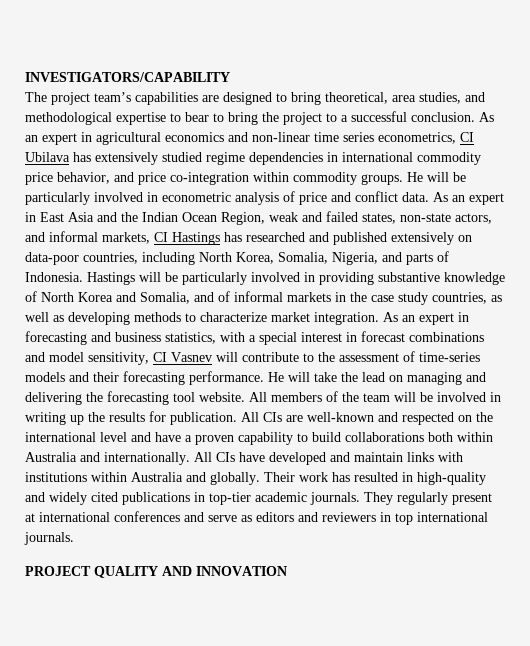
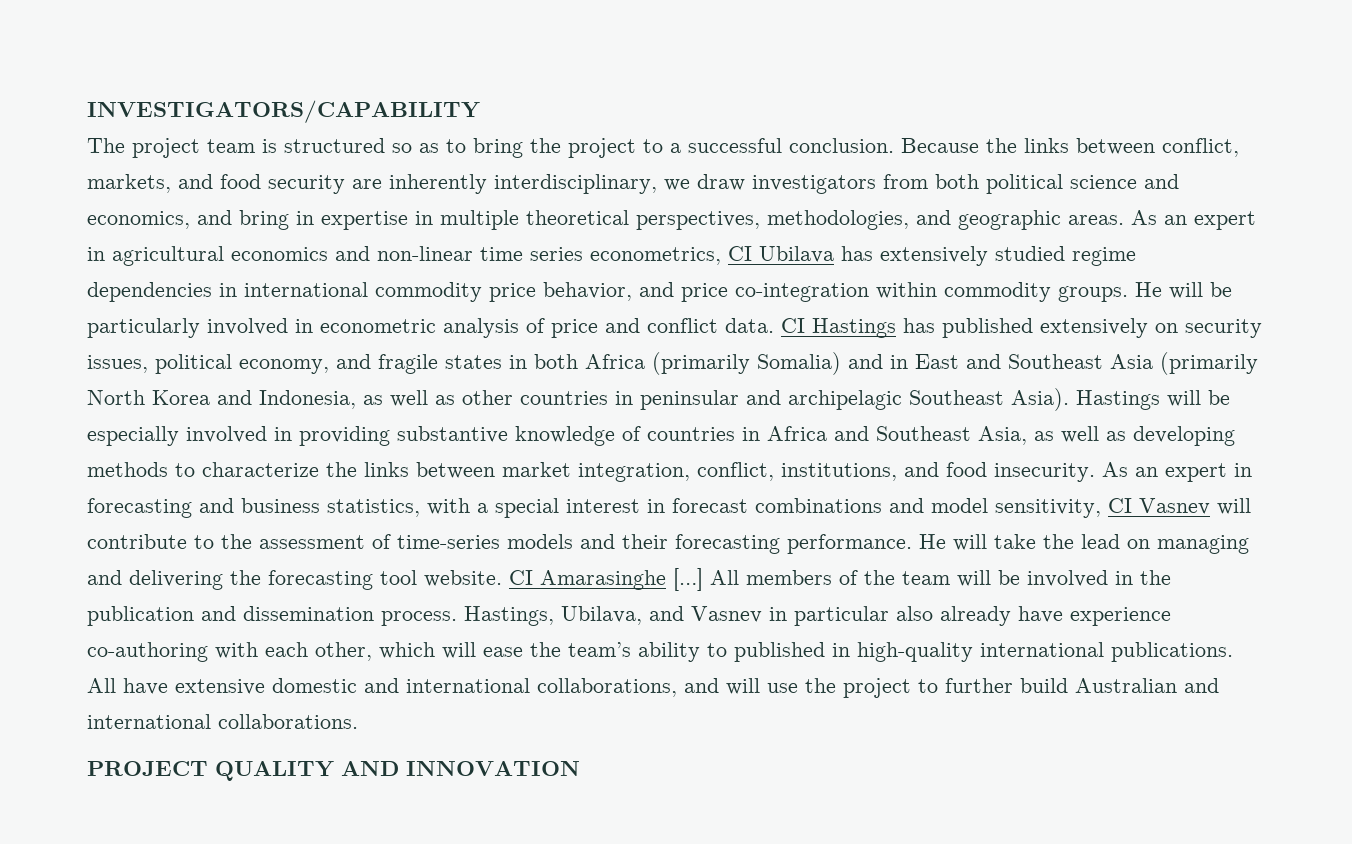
[94,92,485,105] [25,112,209,125] team’s capabilities are designed to bring theoretical, area studies, and methodological expertise to bear -> [207,138,439,153] team is structured so as
(475, 117) none -> [901,138,1239,157] [87,174,1179,194] [87,210,1124,230] Because the links between conflict, markets, and food security are inherently interdisciplinary, we draw investigators from both political science and economics, and bring in expertise in multiple theoretical perspectives, methodologies, and geographic areas.
[433,192,504,205] [25,211,492,225] [25,231,150,244] As an expert in East Asia and the Indian Ocean Region, weak and failed states, non-state actors, and informal markets, -> (774, 325) none
[246,232,329,242] researched and -> (935, 325) none
[25,251,449,265] [25,272,83,282] data-poor countries, including North Korea, Somalia, Nigeria, and parts of Indonesia. -> [1185,319,1262,338] [87,352,1258,375] [87,388,1069,411] security issues, political economy, and fragile states in both Africa (primarily Somalia) and in East and Southeast Asia (primarily North Korea and Indonesia, as well as other countries in peninsular and archipelagic Southeast Asia).
[182,272,247,285] particularly -> [87,426,179,446] especially
[41,291,487,305] North Korea and Somalia, and of informal markets in the case study countries, -> [647,426,1027,445] countries in Africa and Southeast Asia,
[271,312,379,325] market integration. -> [326,462,1095,482] the links between market integration, conflict, institutions, and food insecurity.
(245, 397) none -> [509,568,703,591] CI Amarasinghe […]
[25,411,493,425] [25,432,493,445] [25,452,463,465] [25,472,486,485] [25,492,492,505] [25,511,488,525] [24,532,74,545] writing up the results for publication. All CIs are well-known and respected on the international level and have a proven capability to build collaborations both within Australia and internationally. All CIs have developed and maintain links with institutions within Australia and globally. Their work has resulted in high-quality and widely cited publications in top-tier academic journals. They regularly present at international conferences and serve as editors and reviewers in top international journals. -> [1140,570,1171,585] [87,606,1171,626] [87,642,1233,662] [87,678,1219,698] [87,714,358,729] the publication and dissemination process. Hastings, Ubilava, and Vasnev in particular also already have experience co-authoring with each other, which will ease the team’s ability to published in high-quality international publications. All have extensive domestic and international collaborations, and will use the project to further build Australian and international collaborations.

